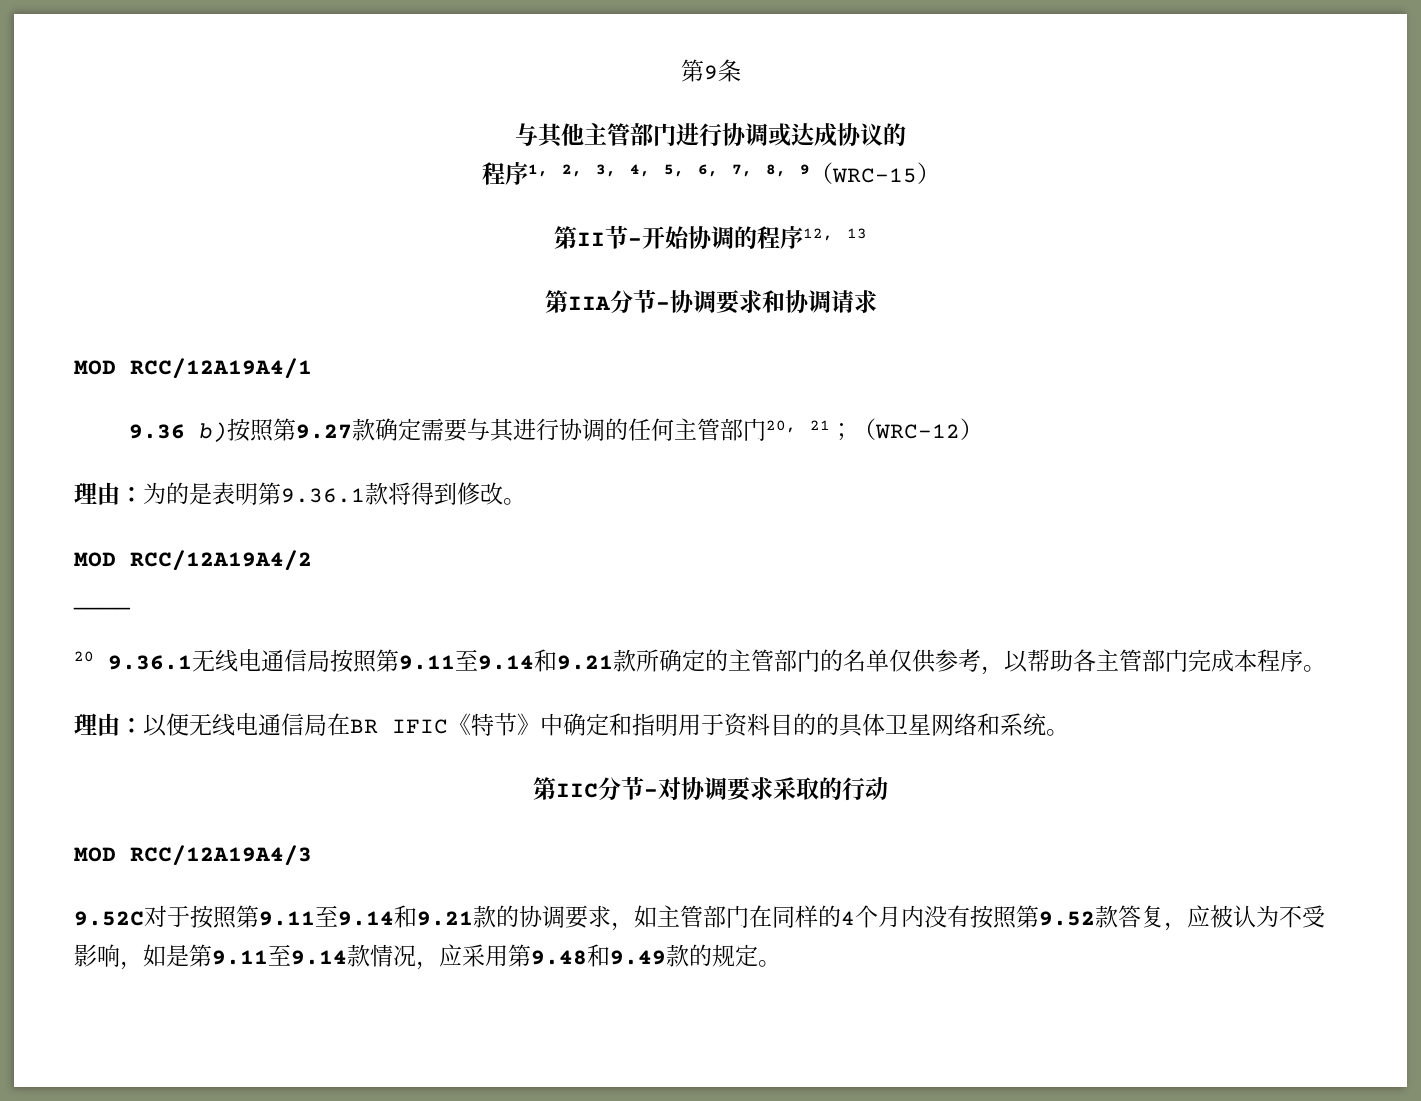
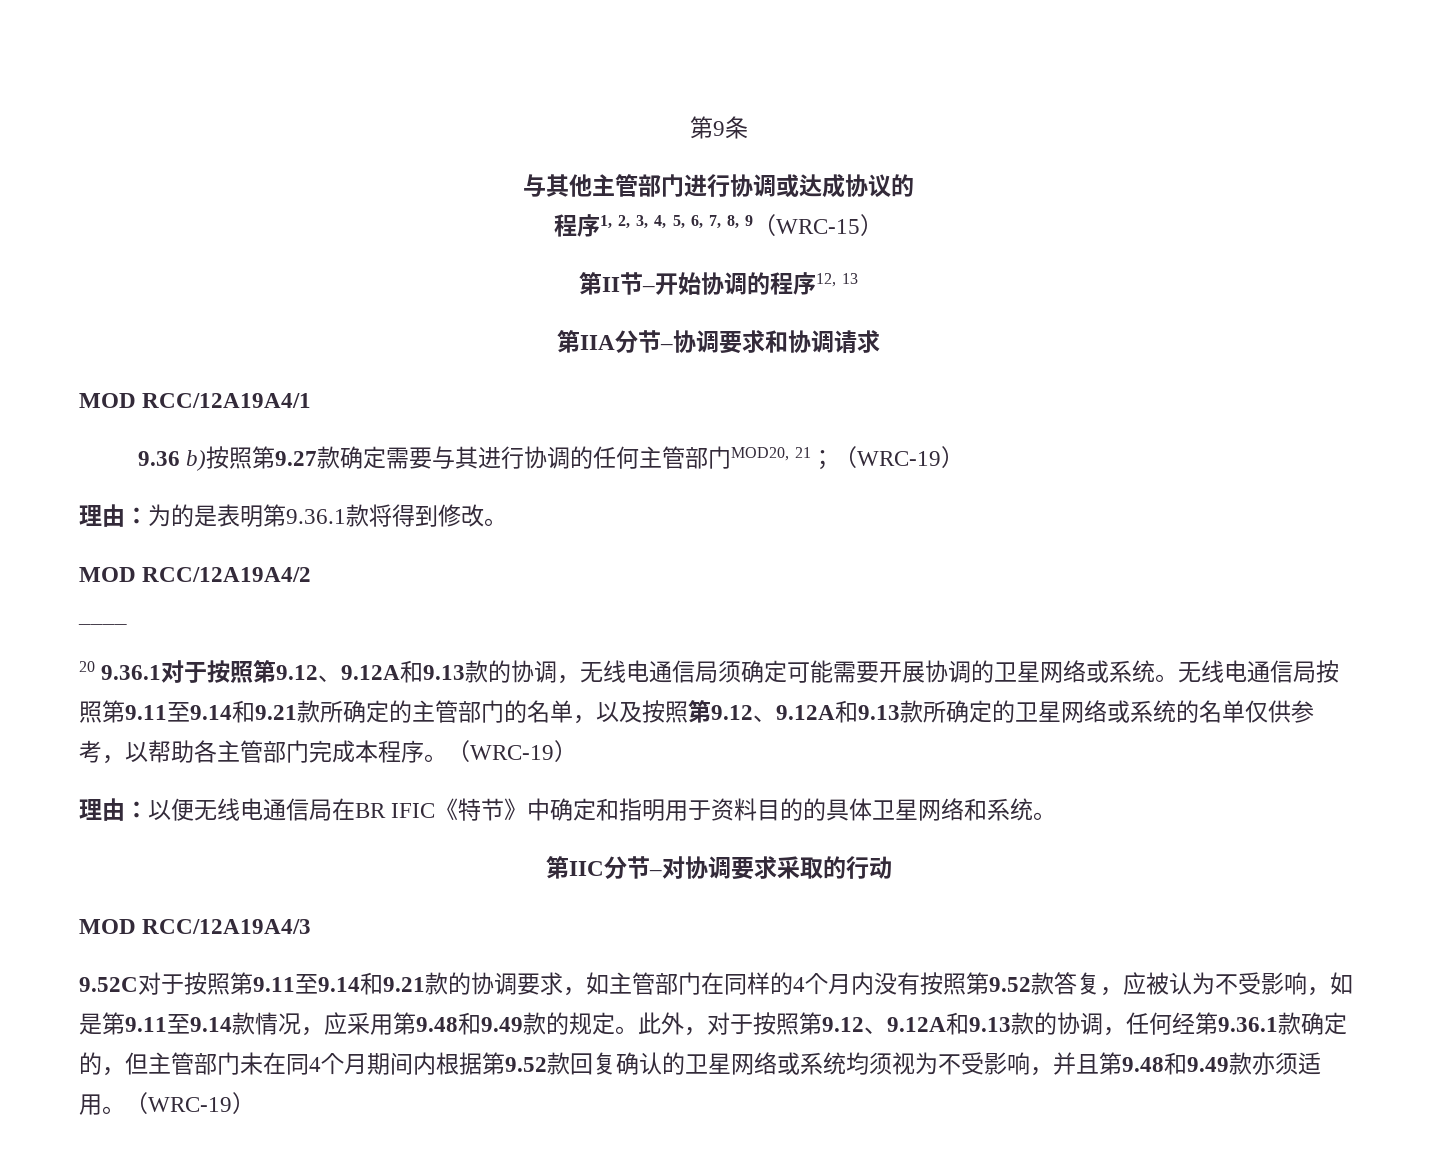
[766,420,797,433] 20, -> [730,447,789,461] MOD20,
[875,424,961,439] WRC-12 -> [857,451,942,466] WRC-19
(192, 662) none -> [161,660,1179,684] 对于按照第9.12、9.12A和9.13款的协调，无线电通信局须确定可能需要开展协调的卫星网络或系统。
(889, 660) none -> [573,700,1245,724] ，以及按照第9.12、9.12A和9.13款所确定的卫星网络或系统的名单
(1326, 668) none -> [447,740,577,762] （WRC-19）
(781, 963) none -> [638,1012,1347,1036] [79,1052,1321,1076] [79,1092,255,1115] 此外，对于按照第9.12、9.12A和9.13款的协调，任何经第9.36.1款确定的，但主管部门未在同4个月期间内根据第9.52款回复确认的卫星网络或系统均须视为不受影响，并且第9.48和9.49款亦须适用。（WRC-19）

